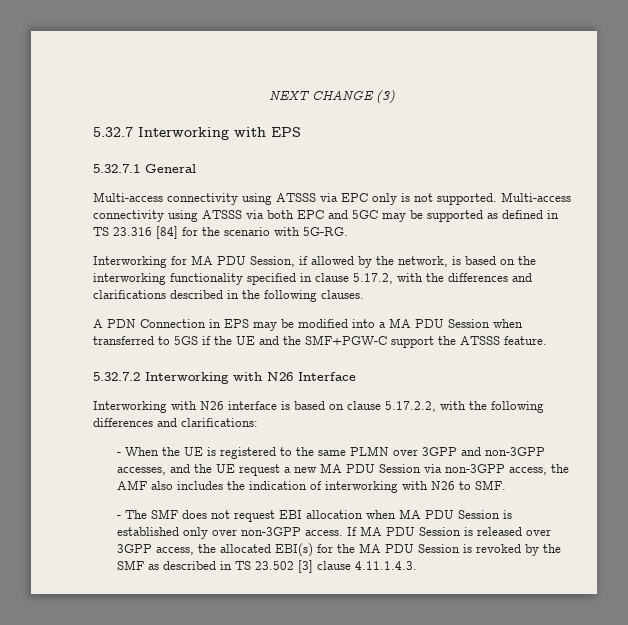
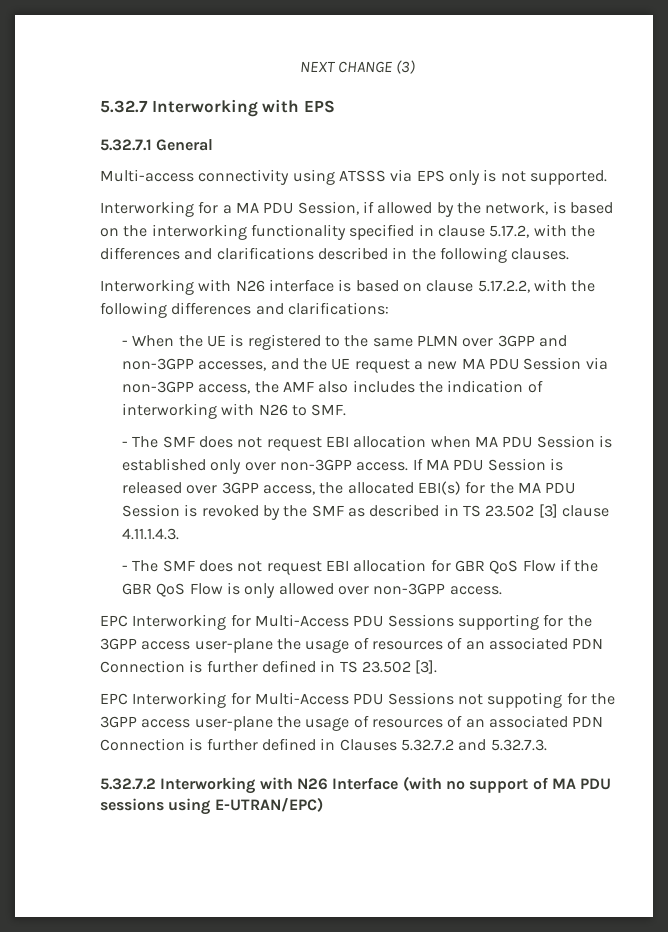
[341,193,368,202] EPC -> [416,170,445,182] EPS
[501,192,571,202] [93,210,559,222] [93,226,348,239] [93,256,187,268] Multi-access connectivity using ATSSS via both EPC and 5GC may be supported as defined in TS 23.316 [84] for the scenario with 5G-RG. // Interworking for -> [100,201,232,217] // Interworking for a
[93,318,523,331] [93,335,547,348] [93,372,356,384] // A PDN Connection in EPS may be modified into a MA PDU Session when transferred to 5GS if the UE and the SMF+PGW-C support the ATSSS feature. // 5.32.7.2 Interworking with N26 Interface -> (570, 254) none
(418, 565) none -> [121,559,599,575] [121,582,502,598] [100,614,592,630] [100,637,604,653] [100,660,438,674] [100,692,615,708] [100,715,604,731] [100,738,547,751] [100,776,612,794] [100,797,323,815] // - The SMF does not request EBI allocation for GBR QoS Flow if the GBR QoS Flow is only allowed over non-3GPP access. // EPC Interworking for Multi-Access PDU Sessions supporting for the 3GPP access user-plane the usage of resources of an associated PDN Connection is further defined in TS 23.502 [3]. // EPC Interworking for Multi-Access PDU Sessions not suppoting for the 3GPP access user-plane the usage of resources of an associated PDN Connection is further defined in Clauses 5.32.7.2 and 5.32.7.3. // 5.32.7.2 Interworking with N26 Interface (with no support of MA PDU sessions using E-UTRAN/EPC)

